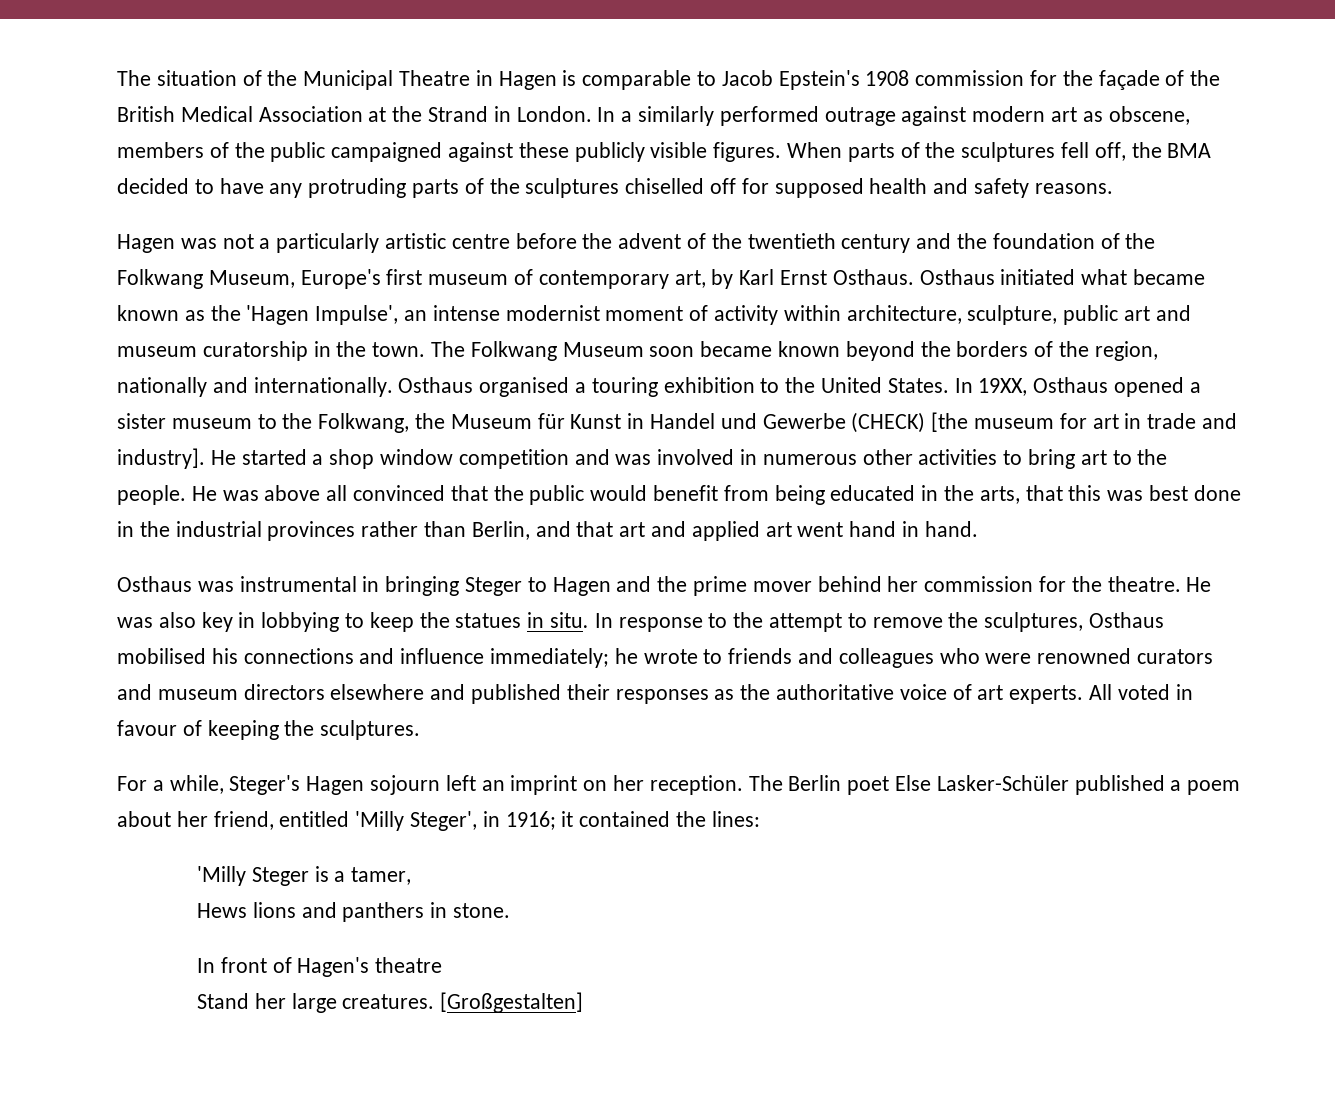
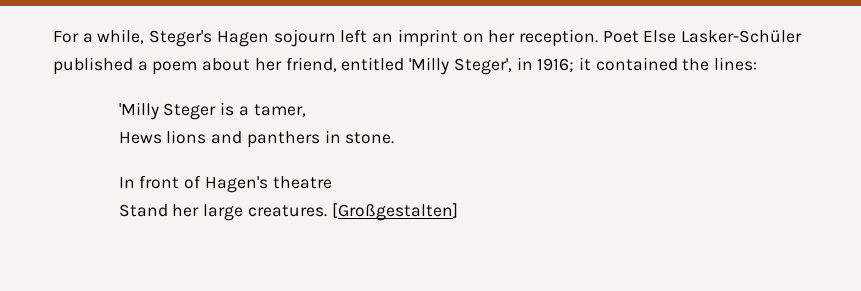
[117,70,1221,90] [117,106,1190,126] [117,142,1212,162] [117,178,1113,198] [117,233,1156,253] [117,269,1206,289] [117,305,1191,325] [117,341,1158,361] [117,377,1201,397] [117,412,1238,433] [117,448,1168,469] [117,485,1241,505] [117,521,978,541] [117,576,1212,596] [117,612,1165,632] [117,648,1214,668] [117,684,1193,704] [117,720,421,740] The situation of the Municipal Theatre in Hagen is comparable to Jacob Epstein's 1908 commission for the façade of the British Medical Association at the Strand in London. In a similarly performed outrage against modern art as obscene, members of the public campaigned against these publicly visible figures. When parts of the sculptures fell off, the BMA decided to have any protruding parts of the sculptures chiselled off for supposed health and safety reasons. // Hagen was not a particularly artistic centre before the advent of the twentieth century and the foundation of the Folkwang Museum, Europe's first museum of contemporary art, by Karl Ernst Osthaus. Osthaus initiated what became known as the 'Hagen Impulse', an intense modernist moment of activity within architecture, sculpture, public art and museum curatorship in the town. The Folkwang Museum soon became known beyond the borders of the region, nationally and internationally. Osthaus organised a touring exhibition to the United States. In 19XX, Osthaus opened a sister museum to the Folkwang, the Museum für Kunst in Handel und Gewerbe (CHECK) [the museum for art in trade and industry]. He started a shop window competition and was involved in numerous other activities to bring art to the people. He was above all convinced that the public would benefit from being educated in the arts, that this was best done in the industrial provinces rather than Berlin, and that art and applied art went hand in hand. // Osthaus was instrumental in bringing Steger to Hagen and the prime mover behind her commission for the theatre. He was also key in lobbying to keep the statues in situ. In response to the attempt to remove the sculptures, Osthaus mobilised his connections and influence immediately; he wrote to friends and colleagues who were renowned curators and museum directors elsewhere and published their responses as the authoritative voice of art experts. All voted in favour of keeping the sculptures. // -> (53, 37) none
[748,775,890,795] The Berlin poet -> [602,31,639,43] Poet

